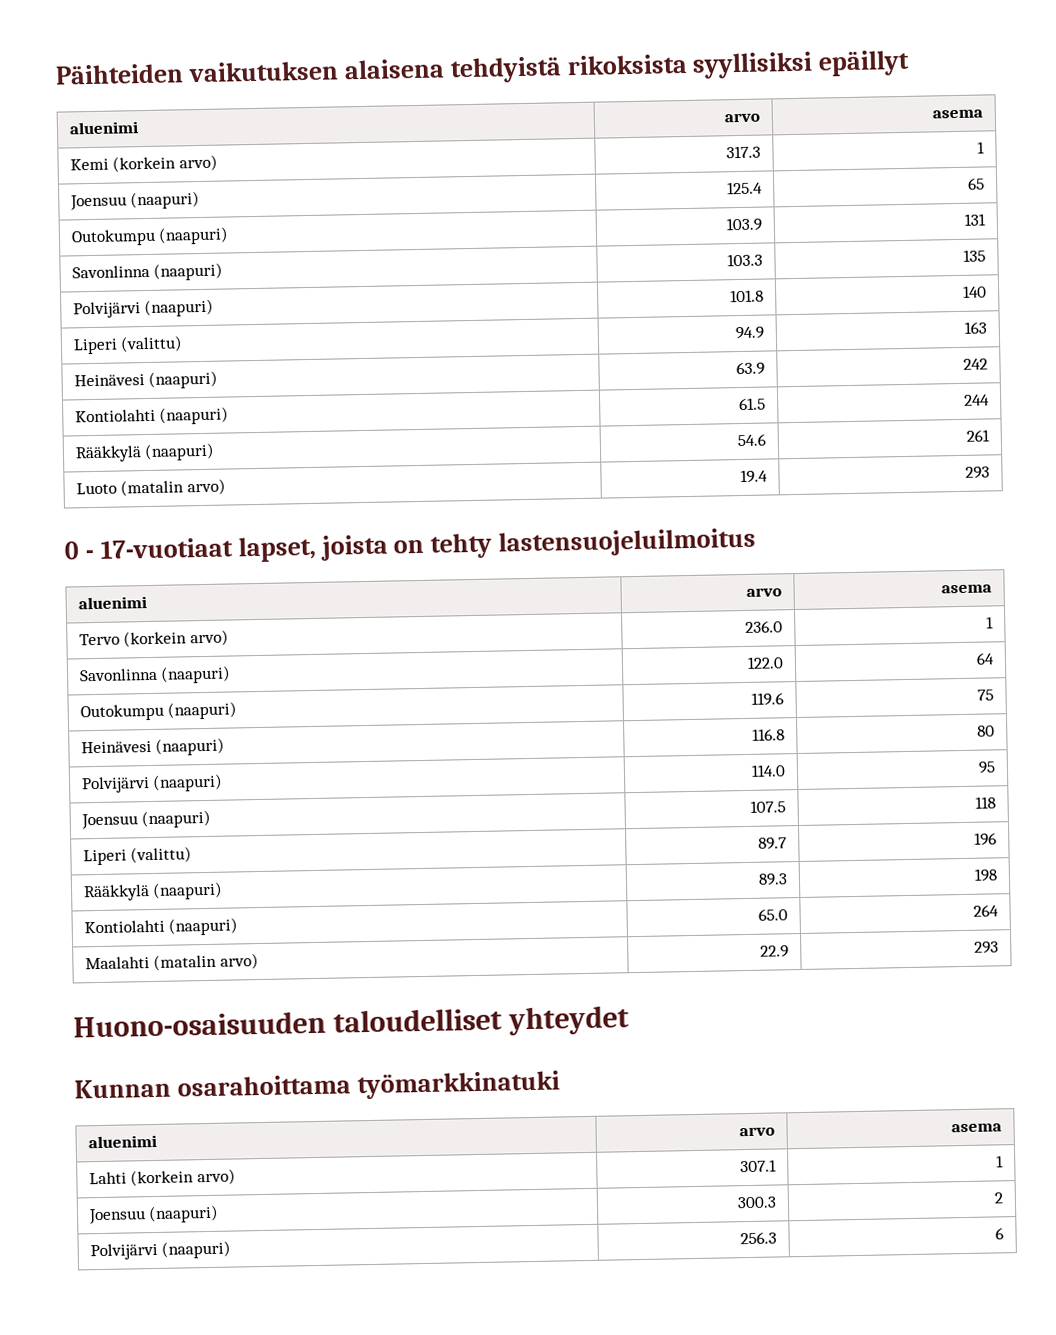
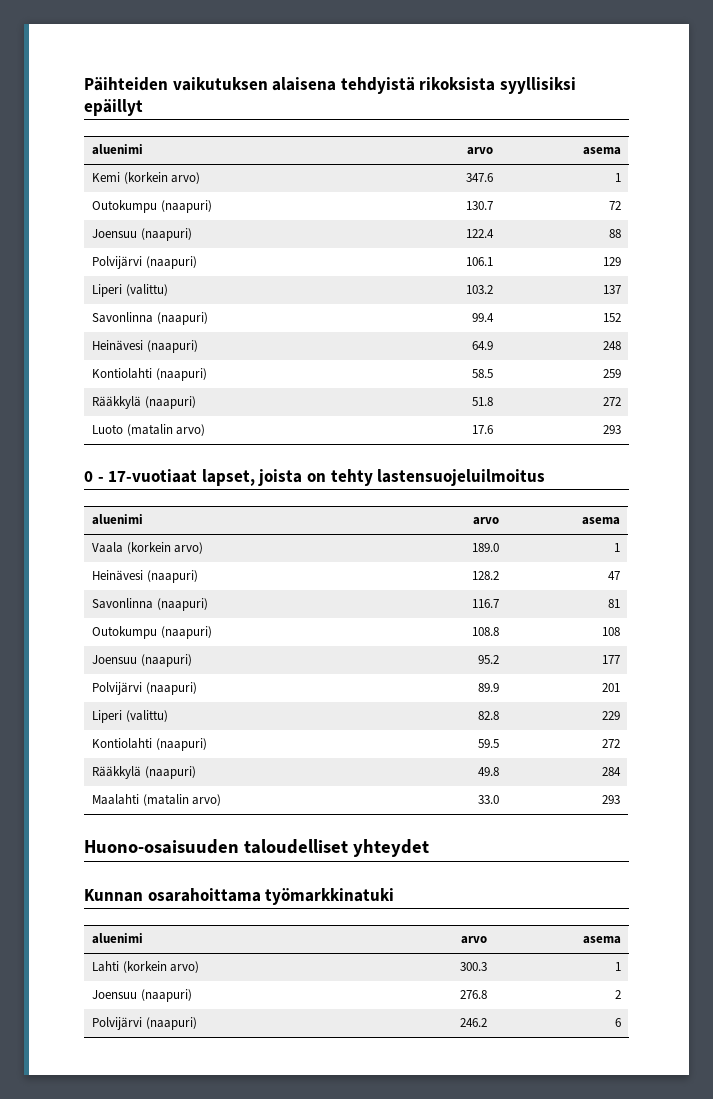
[726,145,762,159] [977,141,986,154] [69,190,201,211] [727,181,764,195] [968,177,986,190] [70,226,230,247] [726,217,763,232] [964,213,987,226] [71,262,224,281] [727,253,764,267] [963,249,987,262] [72,298,215,319] [730,289,765,303] [963,285,988,298] [72,335,184,355] [735,326,765,340] [964,321,988,334] [73,370,219,389] [736,361,766,376] [963,358,989,370] [74,406,230,425] [739,397,767,411] [964,394,991,406] [74,442,216,463] [737,433,767,447] [966,429,991,442] 317.3 | 1 // Joensuu (naapuri) | 125.4 | 65 // Outokumpu (naapuri) | 103.9 | 131 // Savonlinna (naapuri) | 103.3 | 135 // Polvijärvi (naapuri) | 101.8 | 140 // Liperi (valittu) | 94.9 | 163 // Heinävesi (naapuri) | 63.9 | 242 // Kontiolahti (naapuri) | 61.5 | 244 // Rääkkylä (naapuri) | 54.6 | 261 -> [465,173,493,182] [614,173,621,182] [92,200,212,213] [465,201,493,210] [608,201,621,210] [92,228,192,241] [465,229,494,238] [608,229,621,238] [92,256,197,269] [465,257,493,266] [602,257,621,266] [92,284,168,297] [465,285,493,294] [602,285,621,294] [92,312,208,325] [471,313,494,322] [602,313,621,322] [92,340,198,353] [471,341,493,350] [602,341,621,350] [92,368,207,381] [471,369,493,378] [602,369,621,378] [92,396,196,409] [471,397,493,406] [602,397,621,406] 347.6 | 1 // Outokumpu (naapuri) | 130.7 | 72 // Joensuu (naapuri) | 122.4 | 88 // Polvijärvi (naapuri) | 106.1 | 129 // Liperi (valittu) | 103.2 | 137 // Savonlinna (naapuri) | 99.4 | 152 // Heinävesi (naapuri) | 64.9 | 248 // Kontiolahti (naapuri) | 58.5 | 259 // Rääkkylä (naapuri) | 51.8 | 272
[740,469,769,484] 19.4 -> [471,425,493,434] 17.6
[78,629,229,648] [745,620,784,633] [986,616,995,629] [78,665,232,684] [747,656,785,669] [976,652,996,665] [79,701,238,722] [751,692,785,706] [977,689,995,701] [80,737,226,756] [752,728,786,741] [977,725,996,737] [80,773,224,794] [751,764,787,777] [978,761,997,774] [80,809,212,830] [750,800,787,813] [975,796,997,809] [82,846,193,866] [758,837,788,850] [974,832,998,846] [82,881,224,902] [758,873,789,886] [974,868,999,882] [83,917,239,936] [758,908,789,921] [973,904,1000,917] Tervo (korkein arvo) | 236.0 | 1 // Savonlinna (naapuri) | 122.0 | 64 // Outokumpu (naapuri) | 119.6 | 75 // Heinävesi (naapuri) | 116.8 | 80 // Polvijärvi (naapuri) | 114.0 | 95 // Joensuu (naapuri) | 107.5 | 118 // Liperi (valittu) | 89.7 | 196 // Rääkkylä (naapuri) | 89.3 | 198 // Kontiolahti (naapuri) | 65.0 | 264 -> [92,542,204,554] [471,543,499,552] [613,543,620,552] [92,570,198,583] [471,571,499,580] [607,571,620,580] [92,598,208,611] [471,599,499,608] [607,599,620,608] [92,626,212,639] [471,627,499,636] [601,627,620,636] [92,654,192,667] [477,655,499,664] [601,655,620,664] [92,682,197,695] [477,683,499,692] [601,683,620,692] [92,710,168,723] [477,711,499,720] [601,711,620,720] [92,738,207,751] [477,739,499,748] [601,739,620,748] [92,766,196,779] [477,767,499,776] [601,767,621,776] Vaala (korkein arvo) | 189.0 | 1 // Heinävesi (naapuri) | 128.2 | 47 // Savonlinna (naapuri) | 116.7 | 81 // Outokumpu (naapuri) | 108.8 | 108 // Joensuu (naapuri) | 95.2 | 177 // Polvijärvi (naapuri) | 89.9 | 201 // Liperi (valittu) | 82.8 | 229 // Kontiolahti (naapuri) | 59.5 | 272 // Rääkkylä (naapuri) | 49.8 | 284
[760,945,790,958] 22.9 -> [477,795,499,804] 33.0
[740,1159,778,1173] [996,1155,1005,1168] [87,1204,220,1225] [737,1196,778,1209] 307.1 | 1 // Joensuu (naapuri) | 300.3 -> [459,962,487,971] [614,962,621,971] [92,989,192,1002] [459,990,487,999] 300.3 | 1 // Joensuu (naapuri) | 276.8
[740,1231,778,1245] 256.3 -> [459,1018,487,1027] 246.2

